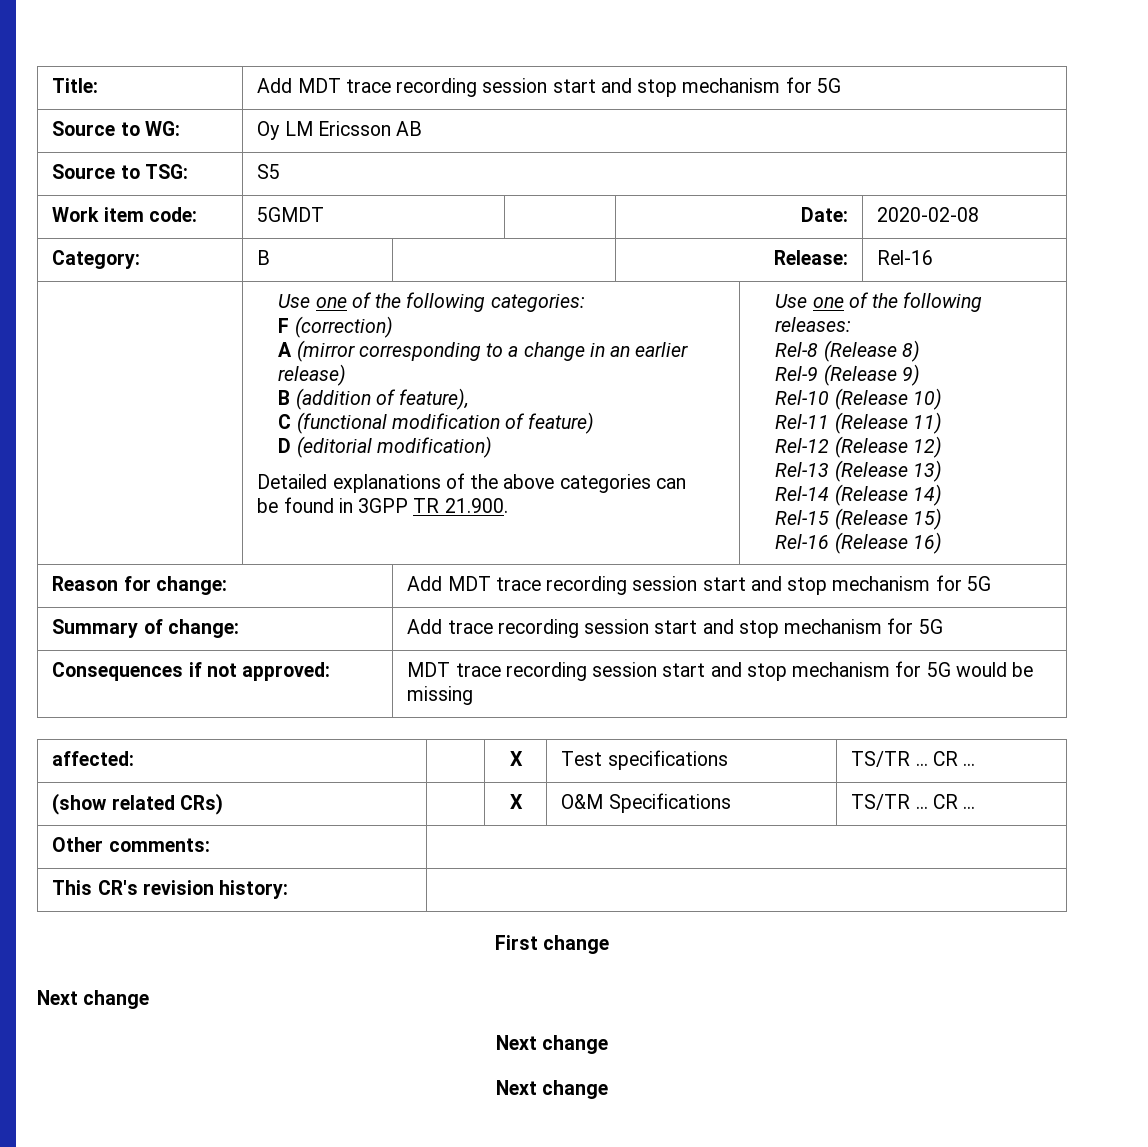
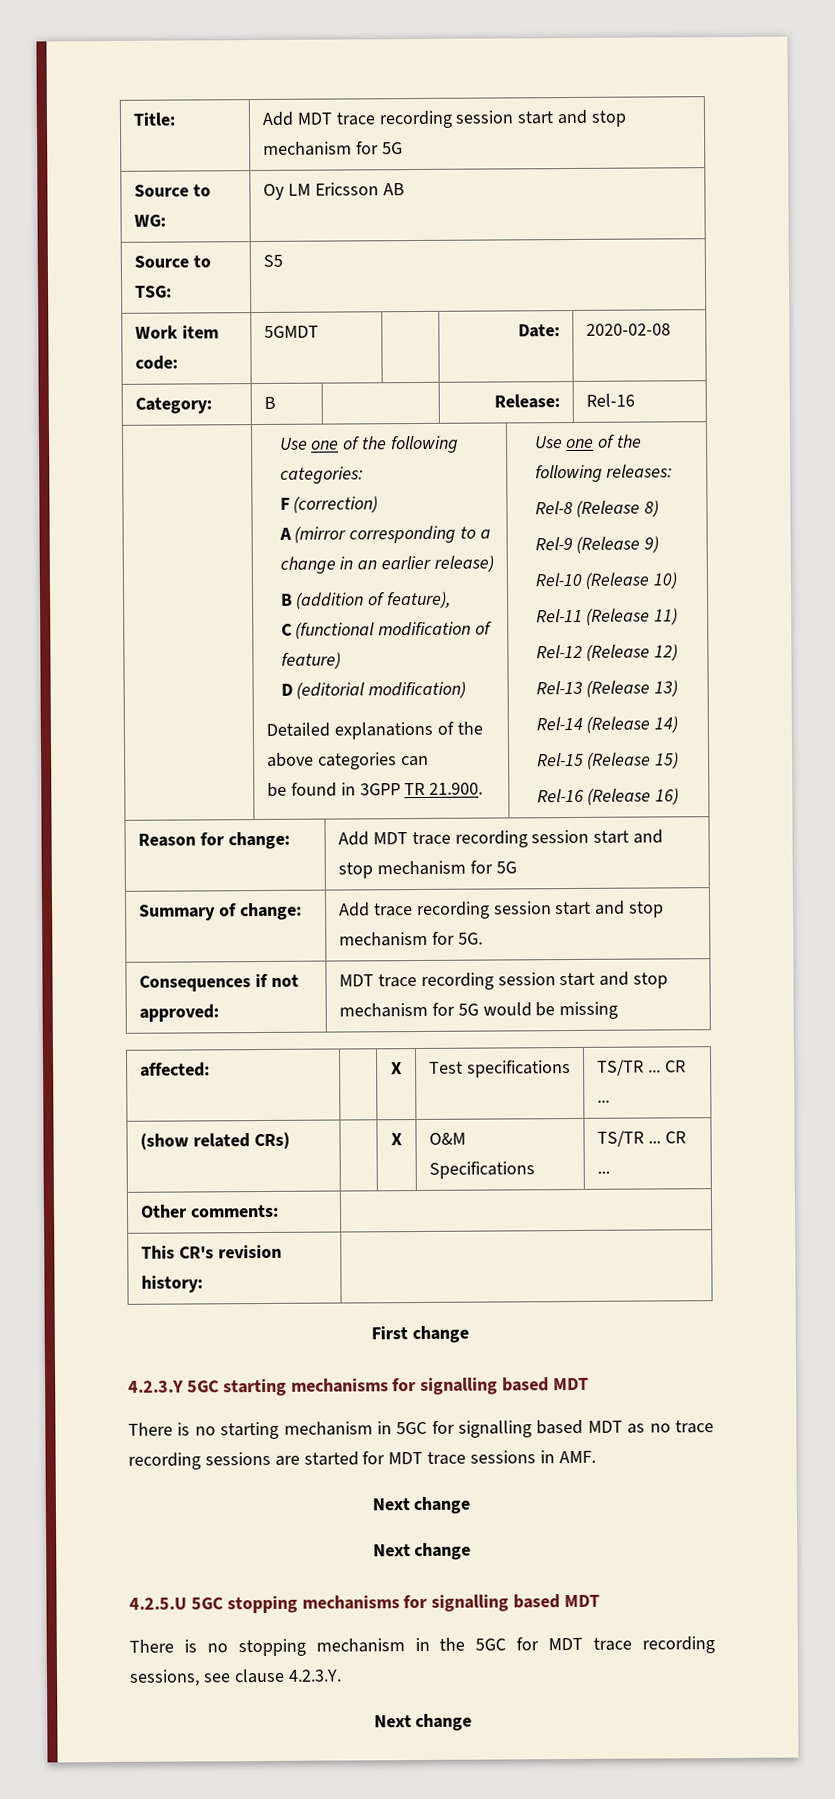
[918,619,943,634] 5G -> [457,932,483,945] 5G.
[37,990,150,1009] [495,1035,609,1054] Next change // Next change -> [128,1377,590,1397] [128,1419,715,1440] [128,1450,596,1470] [371,1496,471,1515] [372,1542,472,1561] [129,1594,601,1614] [129,1636,715,1657] [129,1668,342,1687] 4.2.3.Y 5GC starting mechanisms for signalling based MDT // There is no starting mechanism in 5GC for signalling based MDT as no trace recording sessions are started for MDT trace sessions in AMF. // Next change // Next change // 4.2.5.U 5GC stopping mechanisms for signalling based MDT // There is no stopping mechanism in the 5GC for MDT trace recording sessions, see clause 4.2.3.Y.

